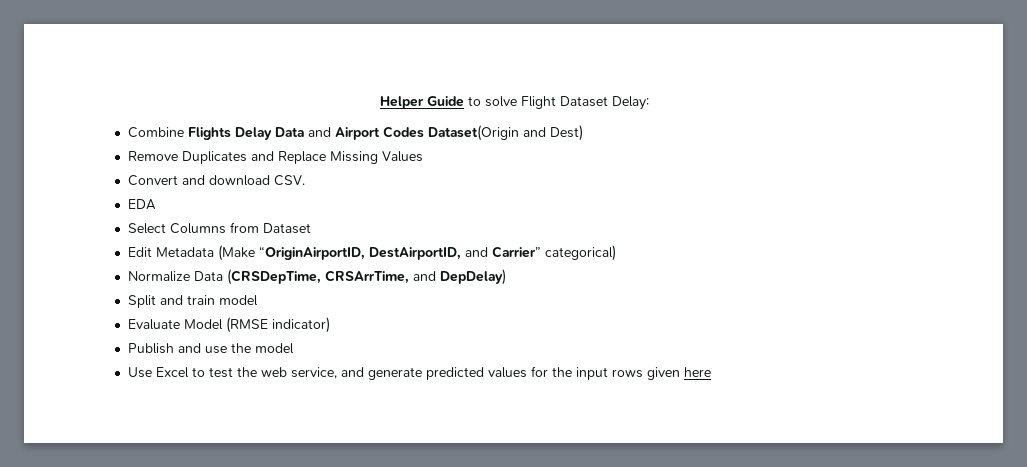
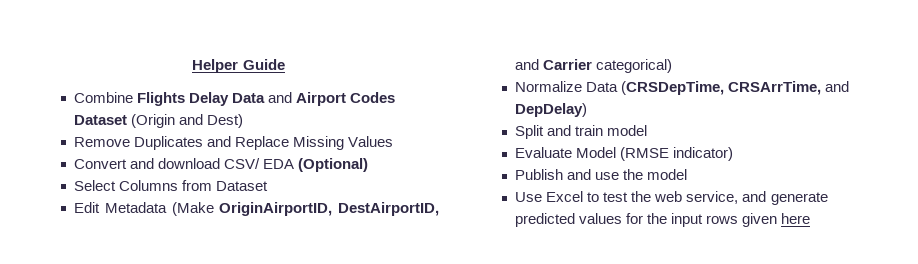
[468,96,649,110] to solve Flight Dataset Delay: -> (285, 64) none
[427,125,519,141] Dataset(Origin -> [74,114,176,128] Dataset (Origin
[273,175,305,186] CSV. // -> [224,158,261,169] CSV/
(156, 204) none -> [298,158,369,172] (Optional)
[258,246,365,260] “OriginAirportID, -> [219,202,333,216] OriginAirportID,
[491,246,541,258] Carrier” -> [543,59,593,70] Carrier

